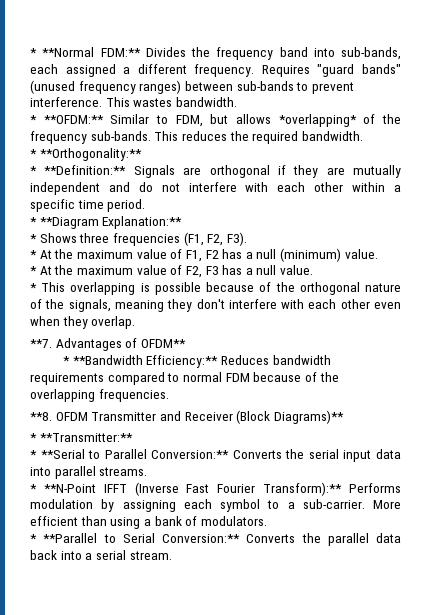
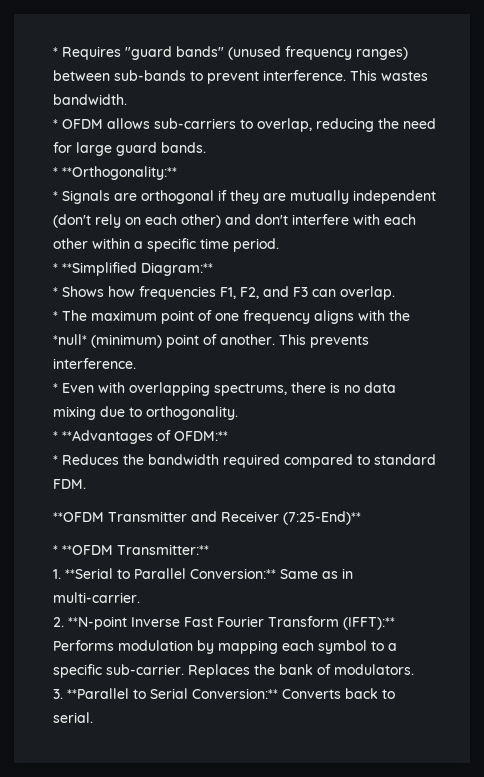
[30,47,401,60] [30,64,255,77] * **Normal FDM:** Divides the frequency band into sub-bands, each assigned a different frequency. -> [53,47,58,57] *
[43,114,401,127] [30,131,363,144] **OFDM:** Similar to FDM, but allows *overlapping* of the frequency sub-bands. This reduces the required bandwidth. -> [62,118,436,132] [53,142,206,156] OFDM allows sub-carriers to overlap, reducing the need for large guard bands.
[44,165,127,175] **Definition:** -> (58, 196) none
[108,182,180,192] and do not -> [53,214,288,228] (don't rely on each other) and don't
[39,216,183,229] **Diagram Explanation:** -> [62,262,213,276] **Simplified Diagram:**
[79,232,247,246] [30,248,378,262] [30,265,314,278] [30,282,401,295] [30,299,402,312] [30,316,136,329] [30,338,186,351] [63,355,331,368] [30,372,339,385] [30,389,169,402] [30,412,88,421] three frequencies (F1, F2, F3). // * At the maximum value of F1, F2 has a null (minimum) value. // * At the maximum value of F2, F3 has a null value. // * This overlapping is possible because of the orthogonal nature of the signals, meaning they don't interfere with each other even when they overlap. // **7. Advantages of OFDM** // * **Bandwidth Efficiency:** Reduces bandwidth requirements compared to normal FDM because of the overlapping frequencies. // **8. OFDM -> [108,286,395,300] [53,310,410,324] [53,334,369,348] [53,358,136,369] [53,382,396,396] [53,406,238,420] [53,430,228,444] [53,454,436,468] [53,479,86,489] [53,512,104,522] how frequencies F1, F2, and F3 can overlap. // * The maximum point of one frequency aligns with the *null* (minimum) point of another. This prevents interference. // * Even with overlapping spectrums, there is no data mixing due to orthogonality. // * **Advantages of OFDM:** // * Reduces the bandwidth required compared to standard FDM. // **OFDM
[236,410,344,424] [30,433,133,442] [30,450,37,459] (Block Diagrams)** // * **Transmitter:** // * -> [283,511,361,525] [53,544,209,555] [53,569,61,579] (7:25-End)** // * **OFDM Transmitter:** // 1.
[232,449,401,462] [30,466,148,479] [30,482,343,496] Converts the serial input data into parallel streams. // * **N-Point IFFT (Inverse Fast Fourier Transform):** -> [280,568,353,579] [53,592,140,603] [53,616,395,630] Same as in multi-carrier. // 2. **N-point Inverse Fast Fourier Transform (IFFT):**
[122,500,176,512] assigning -> [218,640,278,654] mapping
[302,499,401,509] [30,516,151,529] sub-carrier. More efficient than using a -> [53,664,275,678] specific sub-carrier. Replaces the
[30,534,37,543] * -> [53,689,63,699] 3.
[301,533,401,546] [30,550,172,560] the parallel data back into a serial stream. -> [345,688,395,699] [53,712,93,723] back to serial.

